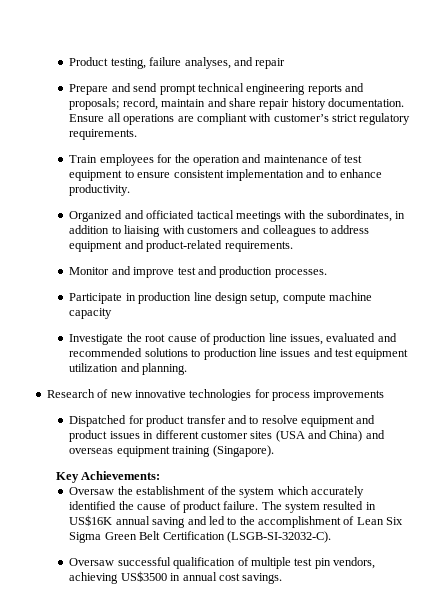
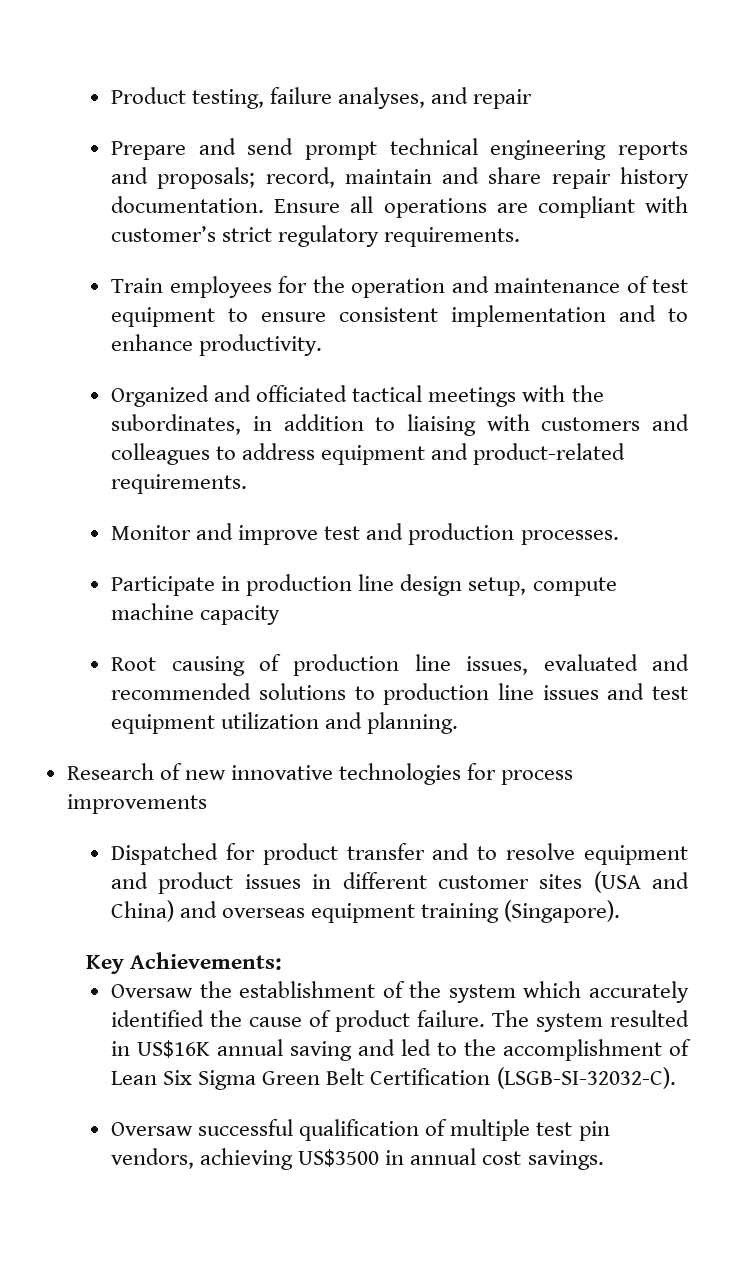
[69,333,197,345] Investigate the root cause -> [111,656,245,676] Root causing

